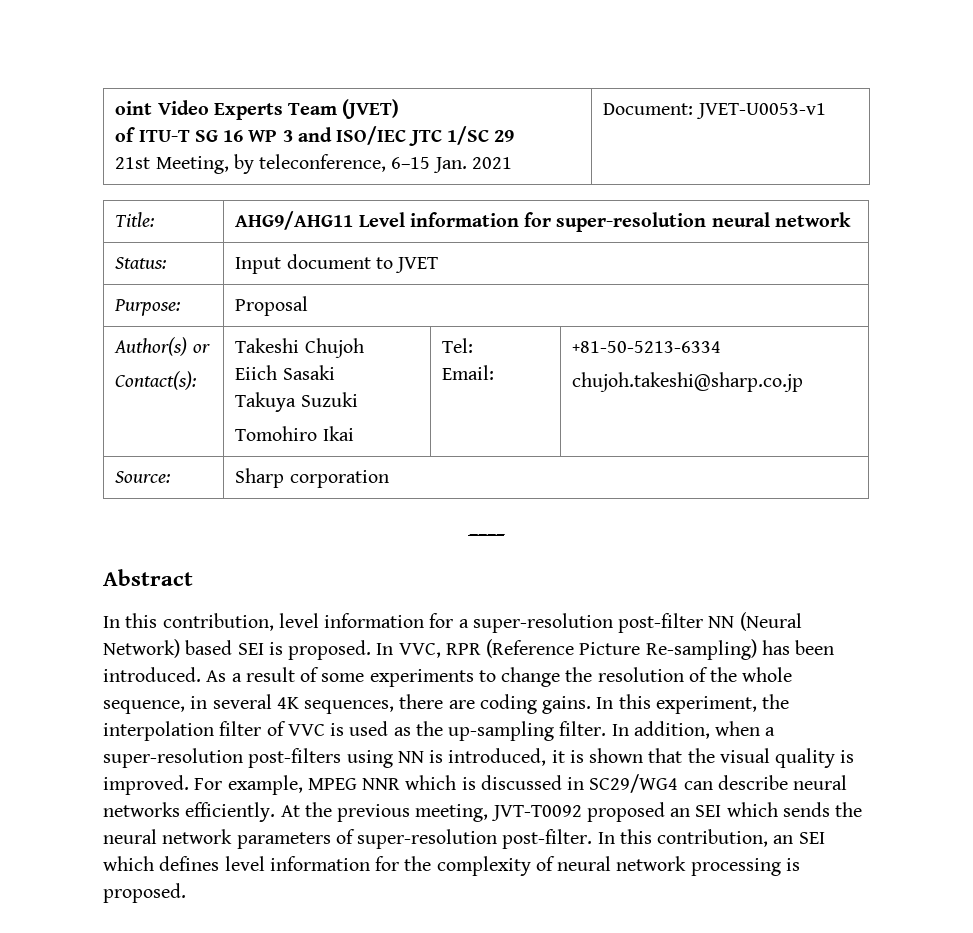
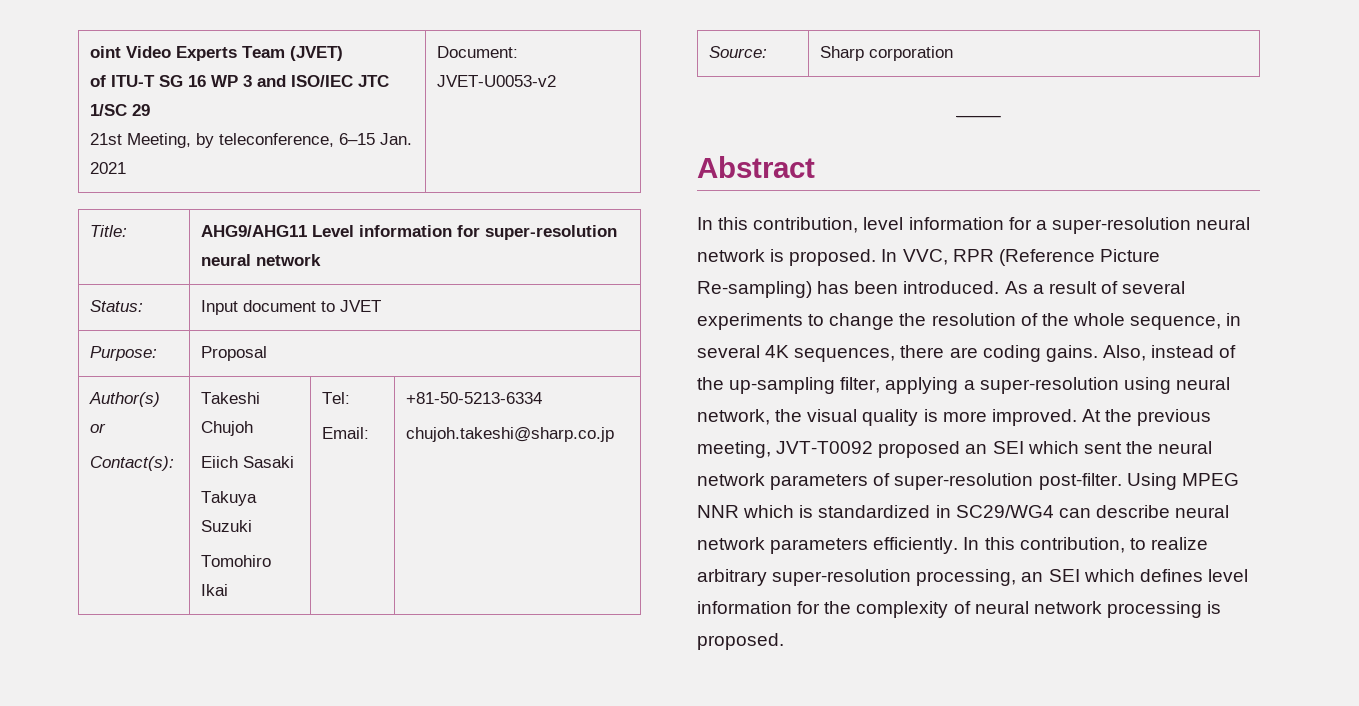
[695,103,826,119] JVET-U0053-v1 -> [437,75,557,87] JVET-U0053-v2
[618,612,802,633] [103,639,264,658] post-filter NN (Neural Network) based SEI -> [1196,217,1251,230] [697,249,765,262] neural network
[321,673,365,682] some -> [1122,281,1186,294] several
[596,694,790,714] [103,721,776,741] [103,748,855,768] [103,774,848,795] [103,802,276,822] In this experiment, the interpolation filter of VVC is used as the up-sampling filter. In addition, when a super-resolution post-filters using NN is introduced, it is shown that the visual quality is improved. For example, MPEG NNR which is discussed in SC29/WG4 can describe neural networks efficiently. -> [1102,345,1237,361] [697,377,1230,394] [697,409,1077,426] Also, instead of the up-sampling filter, applying a super-resolution using neural network, the visual quality is more improved.
[782,802,830,817] sends -> [1083,442,1122,454] sent
[597,829,769,847] In this contribution, -> [1126,473,1239,490] [697,505,1230,518] [697,537,1208,554] [697,569,1017,586] Using MPEG NNR which is standardized in SC29/WG4 can describe neural network parameters efficiently. In this contribution, to realize arbitrary super-resolution processing,

